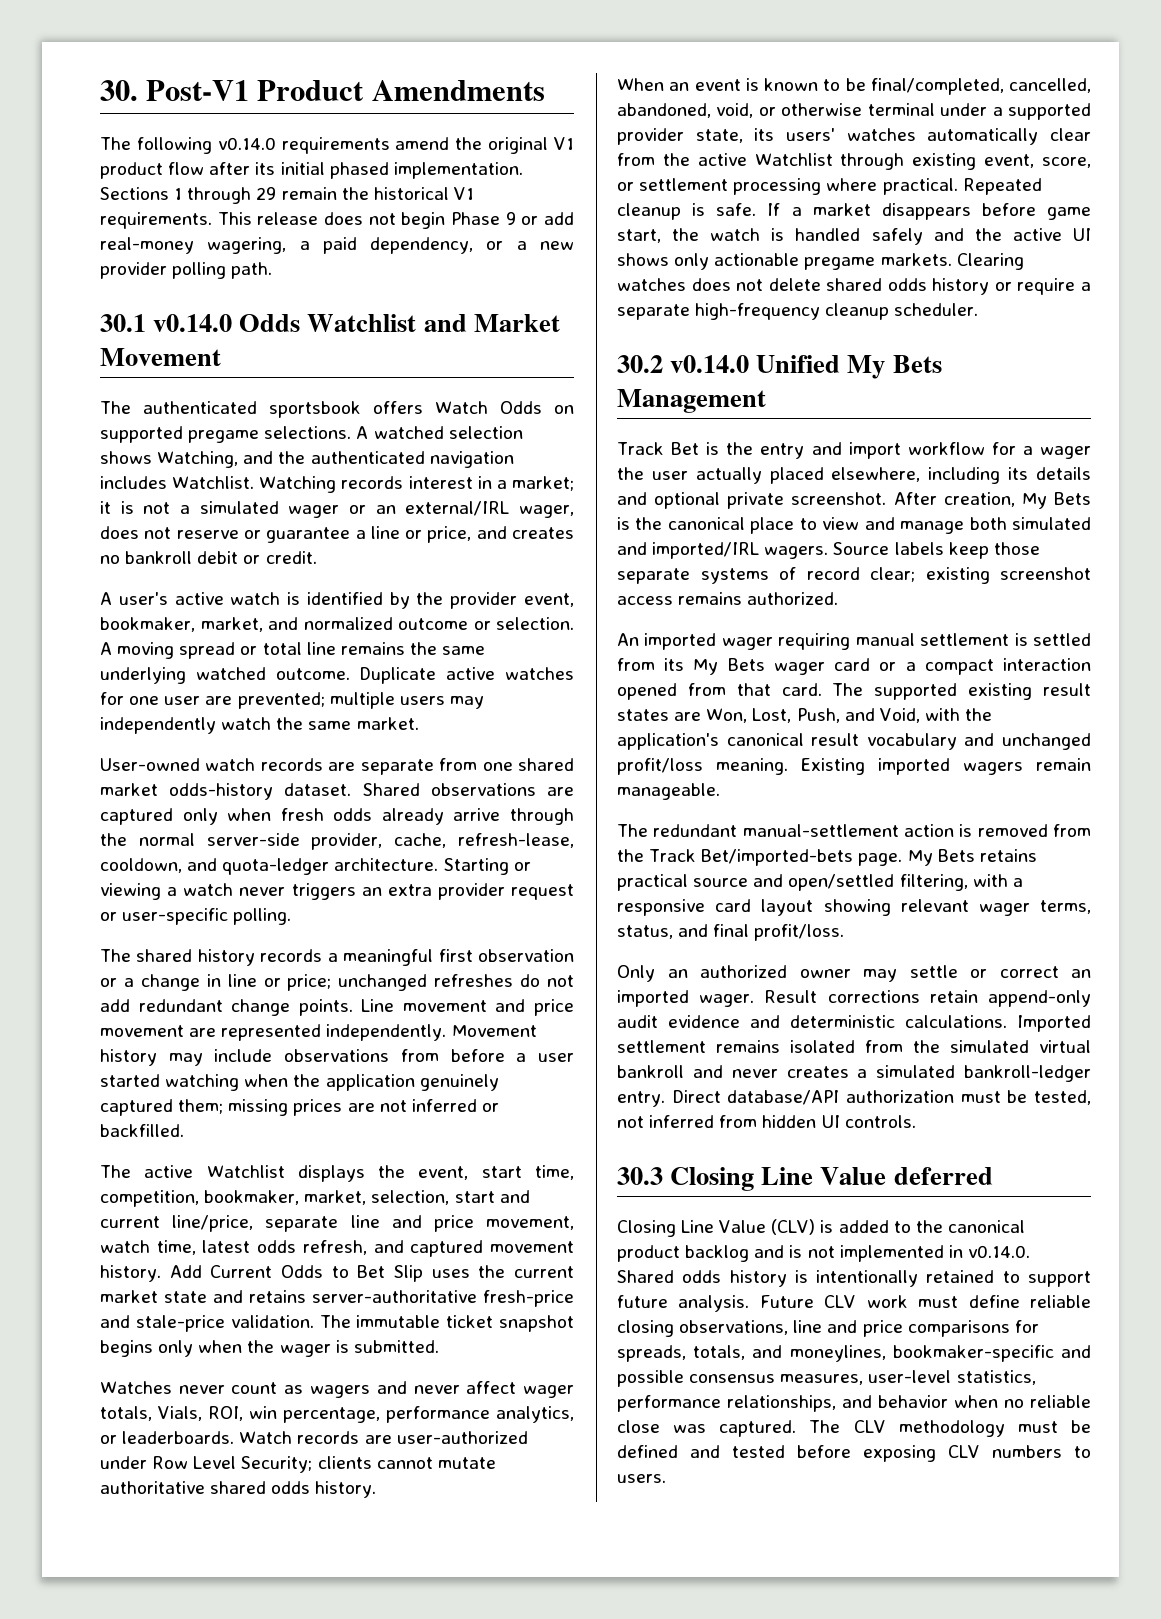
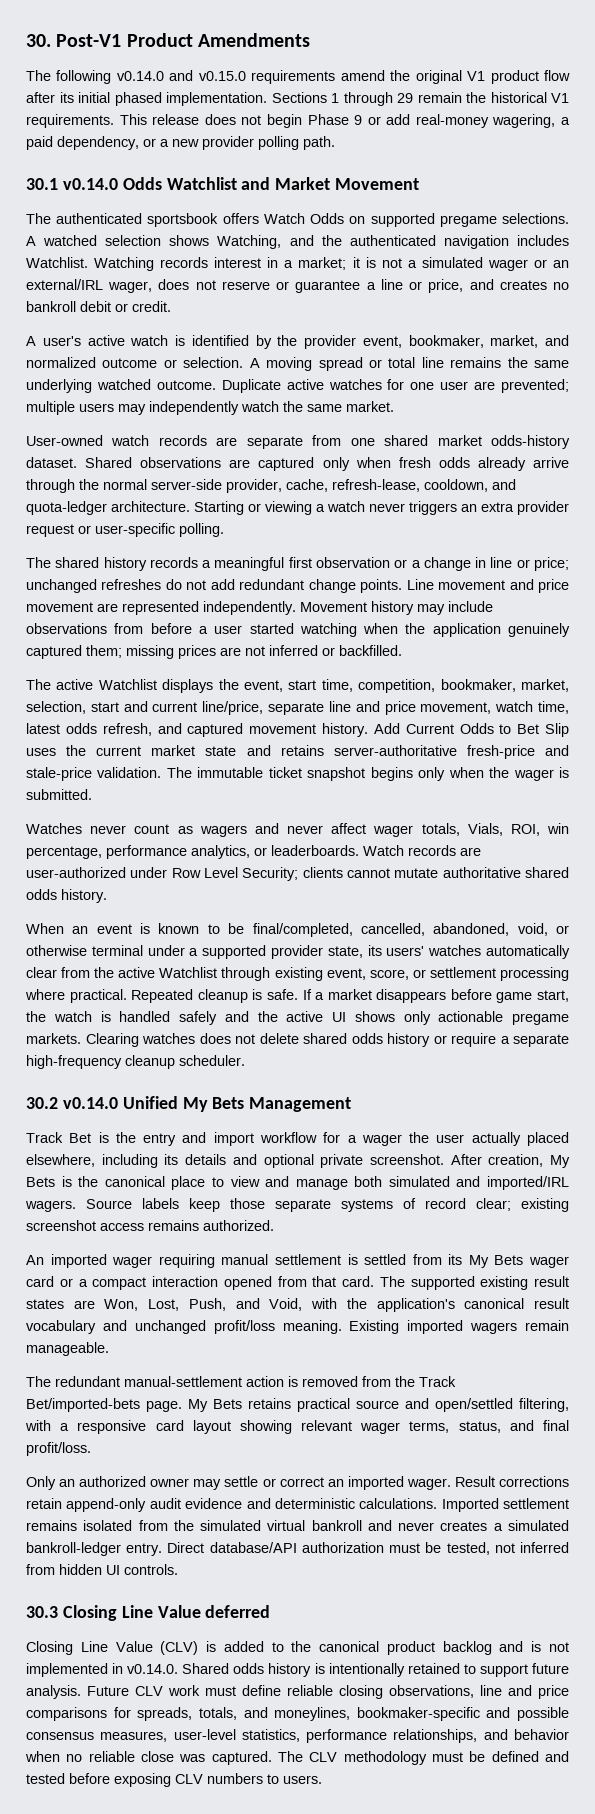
(276, 143) none -> [169,70,246,81] and v0.15.0

